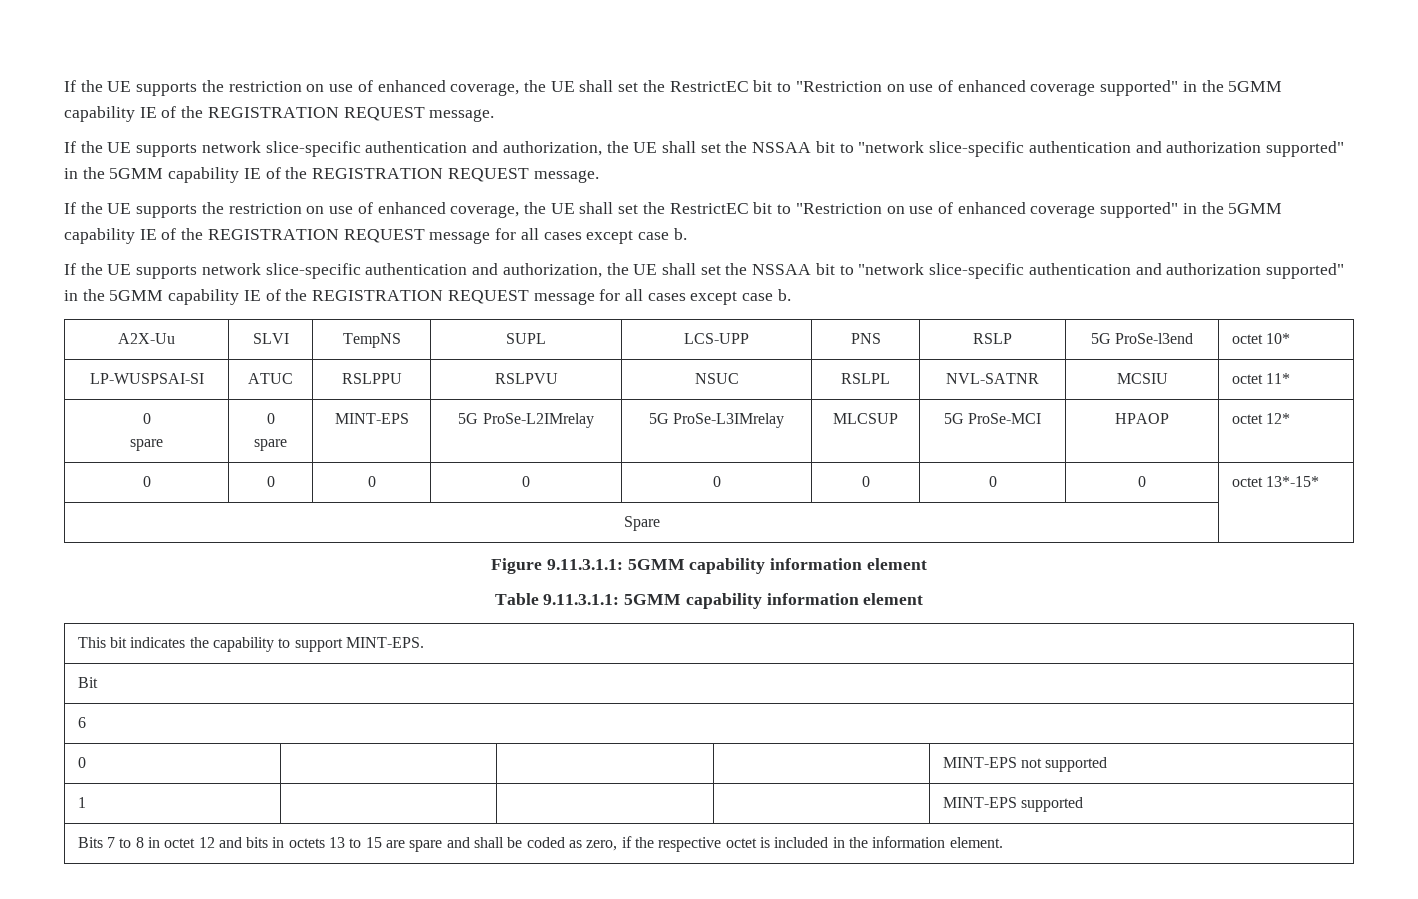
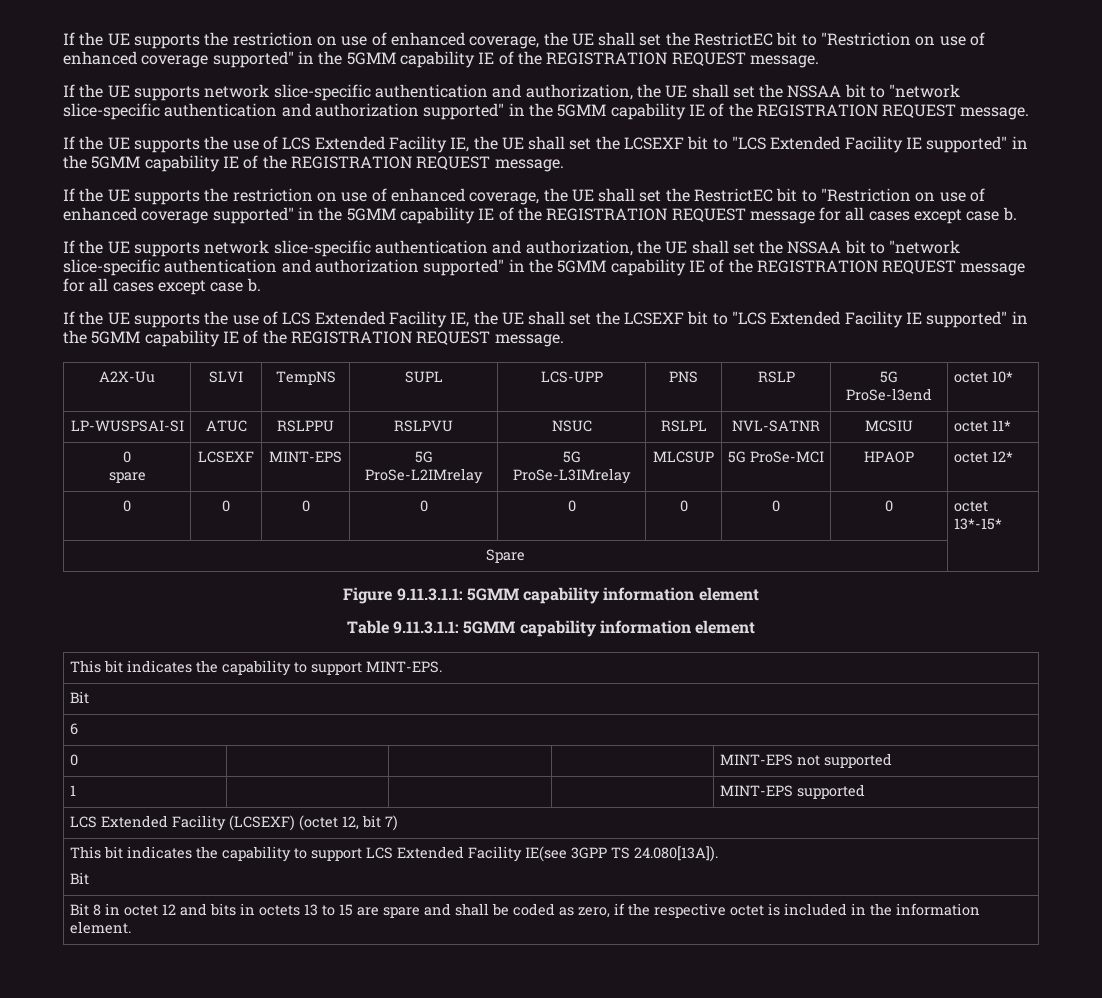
(599, 176) none -> [63,136,1028,153] [63,155,564,172] // If the UE supports the use of LCS Extended Facility IE, the UE shall set the LCSEXF bit to "LCS Extended Facility IE supported" in the 5GMM capability IE of the REGISTRATION REQUEST message.
(791, 295) none -> [63,311,1028,328] [63,330,564,347] // If the UE supports the use of LCS Extended Facility IE, the UE shall set the LCSEXF bit to "LCS Extended Facility IE supported" in the 5GMM capability IE of the REGISTRATION REQUEST message.
[266,413,275,424] [254,439,287,451] 0 // spare -> [198,451,254,463] LCSEXF
[77,837,132,848] Bits 7 to -> [69,815,398,831] [69,846,718,862] [69,872,89,885] [69,903,89,916] LCS Extended Facility (LCSEXF) (octet 12, bit 7) // This bit indicates the capability to support LCS Extended Facility IE(see 3GPP TS 24.080[13A]). // Bit // Bit

